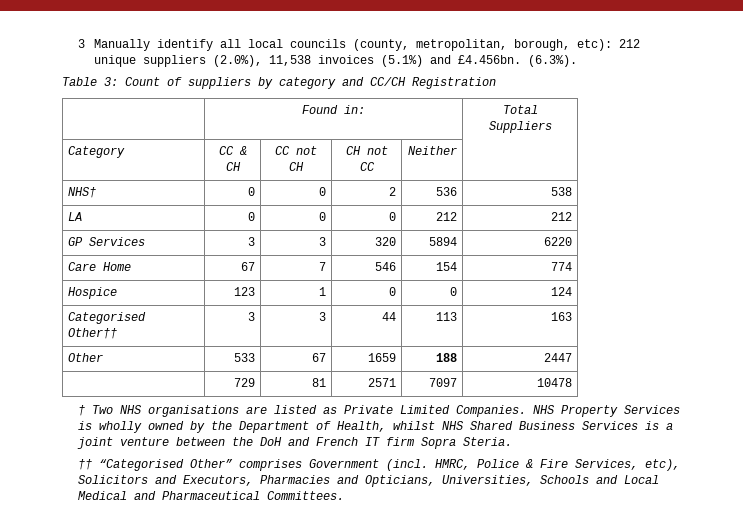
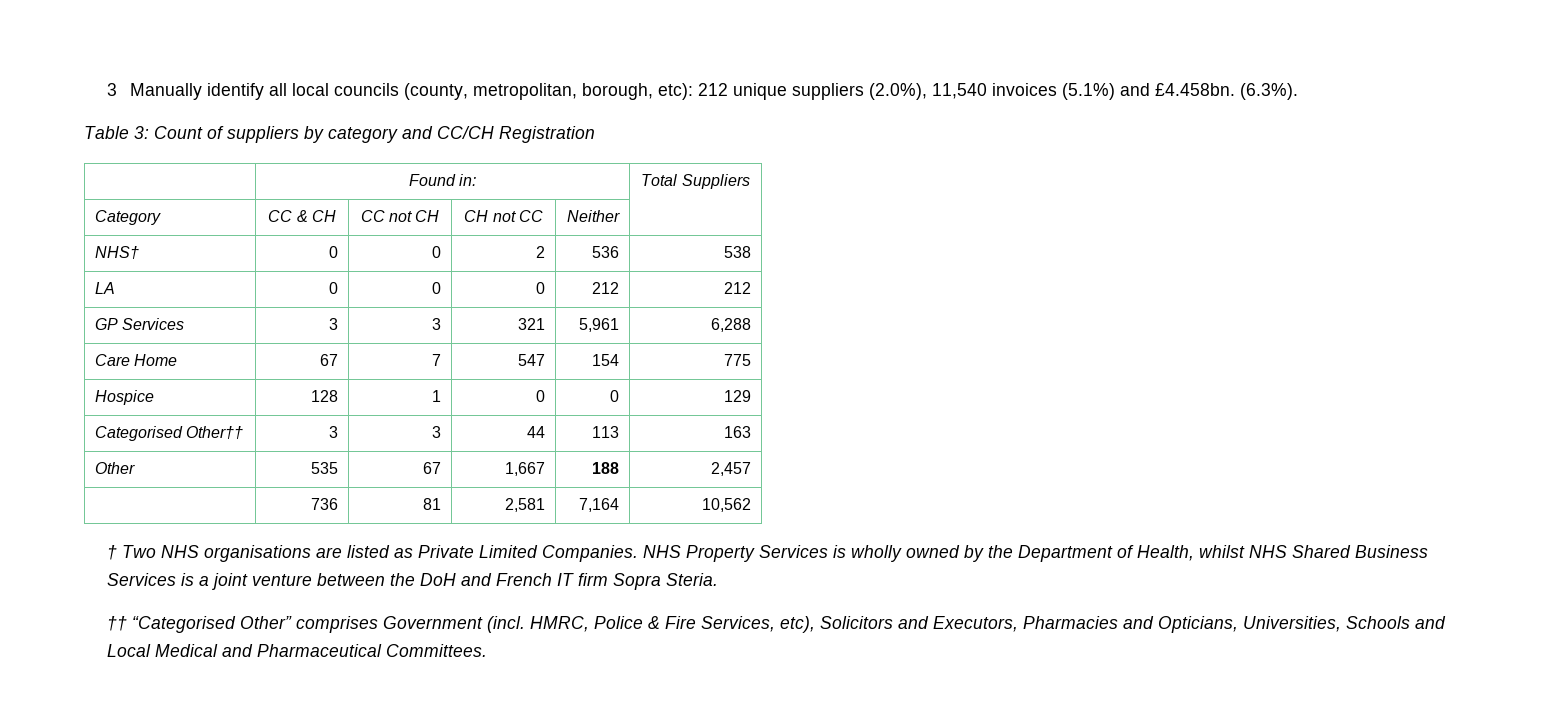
[268,55,311,66] 11,538 -> [932,83,988,99] 11,540
[457,55,521,64] £4.456bn. -> [1155,83,1236,96] £4.458bn.
[375,237,397,246] [429,237,458,246] [544,237,573,246] 320 | 5894 | 6220 -> [518,318,546,330] [579,318,620,332] [711,318,752,332] 321 | 5,961 | 6,288
[375,262,397,271] 546 -> [518,354,546,366] 547
[551,262,573,271] 774 -> [724,354,752,366] 775
[234,287,256,296] 123 -> [311,390,339,402] 128
[551,287,573,296] 124 -> [724,390,752,402] 129
[234,353,256,362] [312,353,327,362] [368,353,397,362] 533 | 67 | 1659 -> [311,462,339,474] [423,462,442,474] [505,462,546,476] 535 | 67 | 1,667
[544,353,573,362] [234,378,256,387] 2447 // | 729 -> [711,462,752,476] [311,498,339,510] 2,457 // | 736
[368,378,397,387] [429,378,458,387] [537,378,573,387] 2571 | 7097 | 10478 -> [505,498,546,512] [579,498,620,512] [702,498,752,512] 2,581 | 7,164 | 10,562

